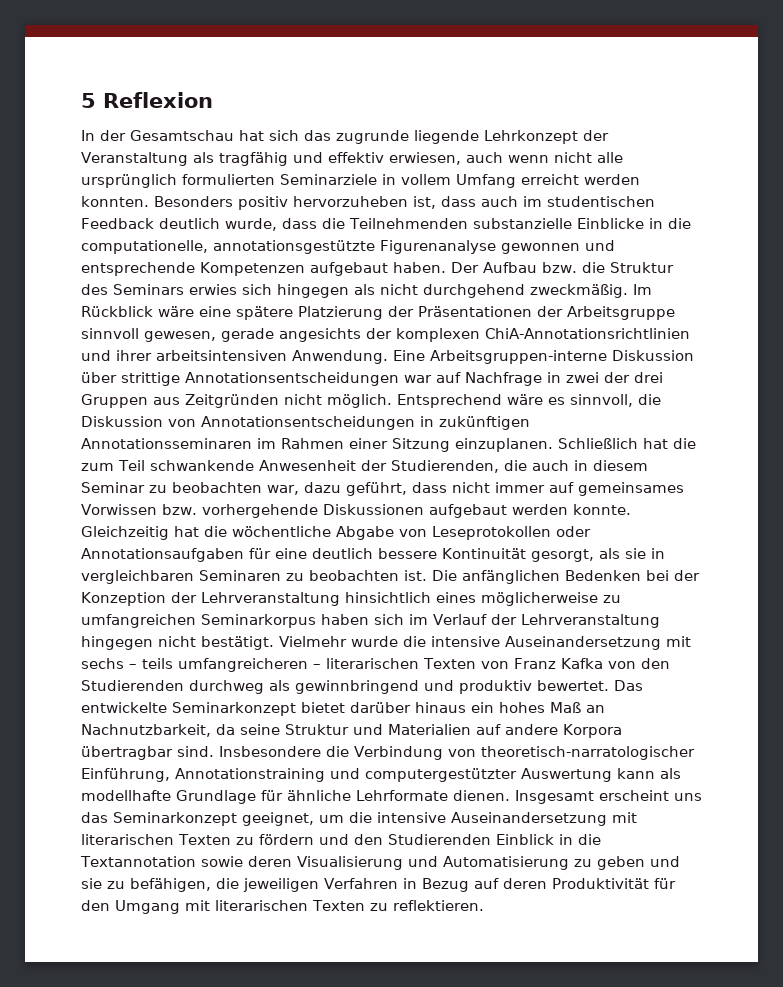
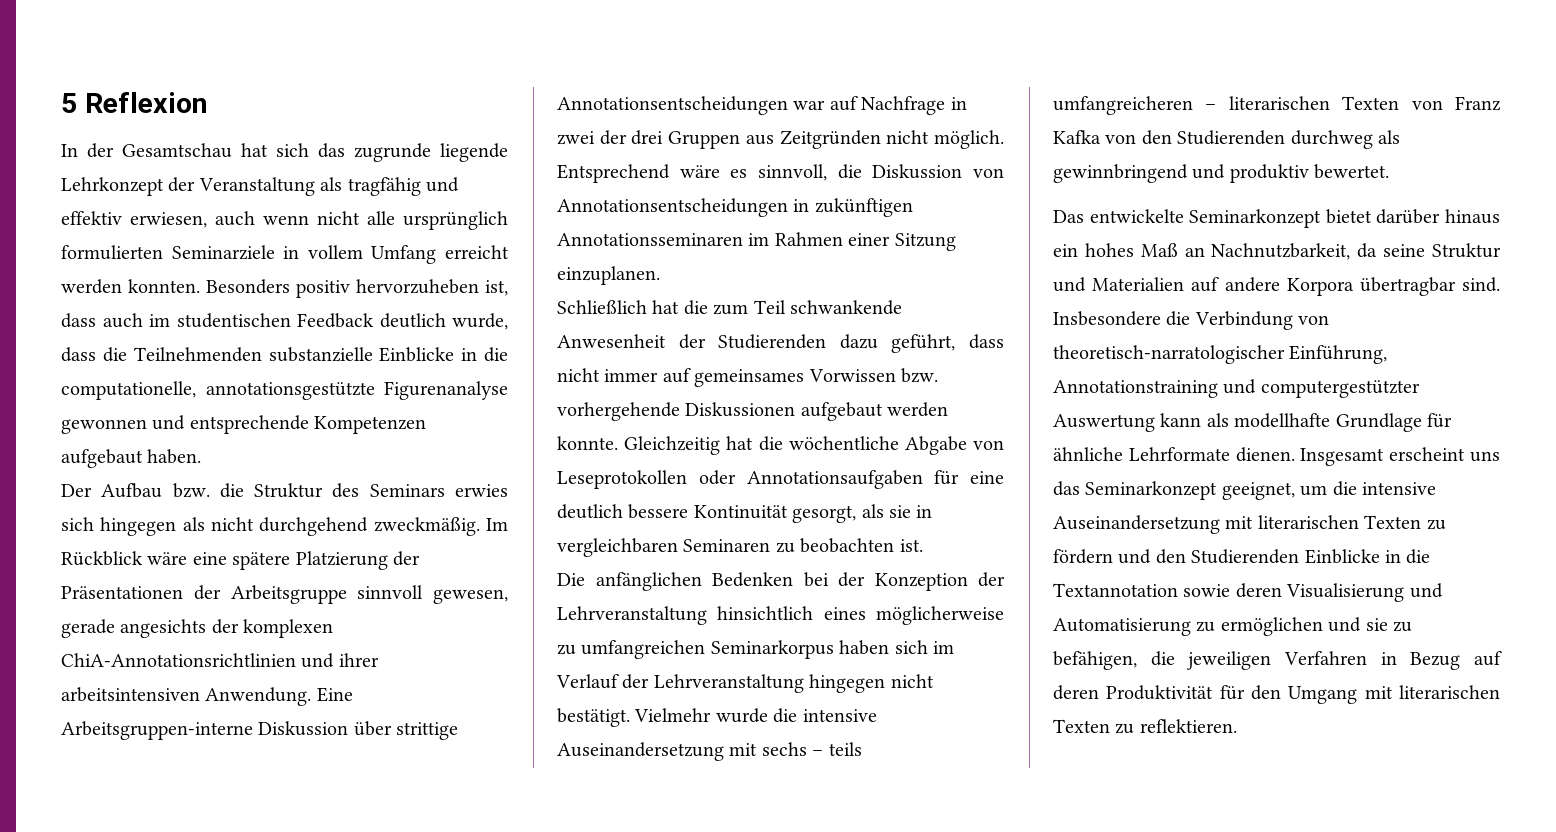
(446, 267) none -> (202, 456) //
(553, 445) none -> (660, 275) //
[390,460,648,473] [81,482,299,495] Studierenden, die auch in diesem Seminar zu beobachten war, -> [718,334,827,349] Studierenden
(427, 575) none -> (923, 545) //
(609, 685) none -> (1390, 171) //
[495,834,554,845] Einblick -> [1304,549,1380,564] Einblicke
[596,856,645,870] geben -> [1220,617,1323,636] ermöglichen

